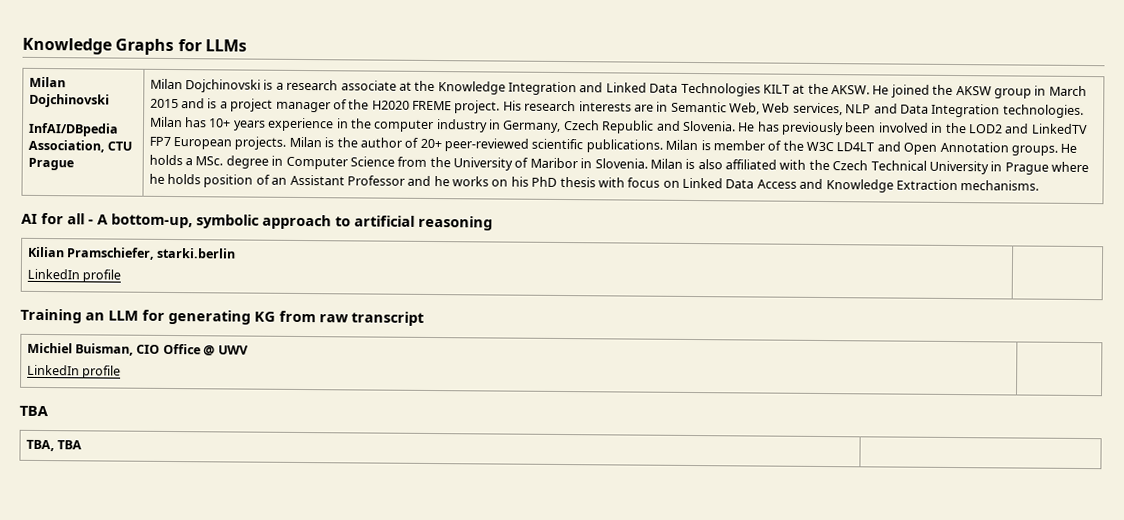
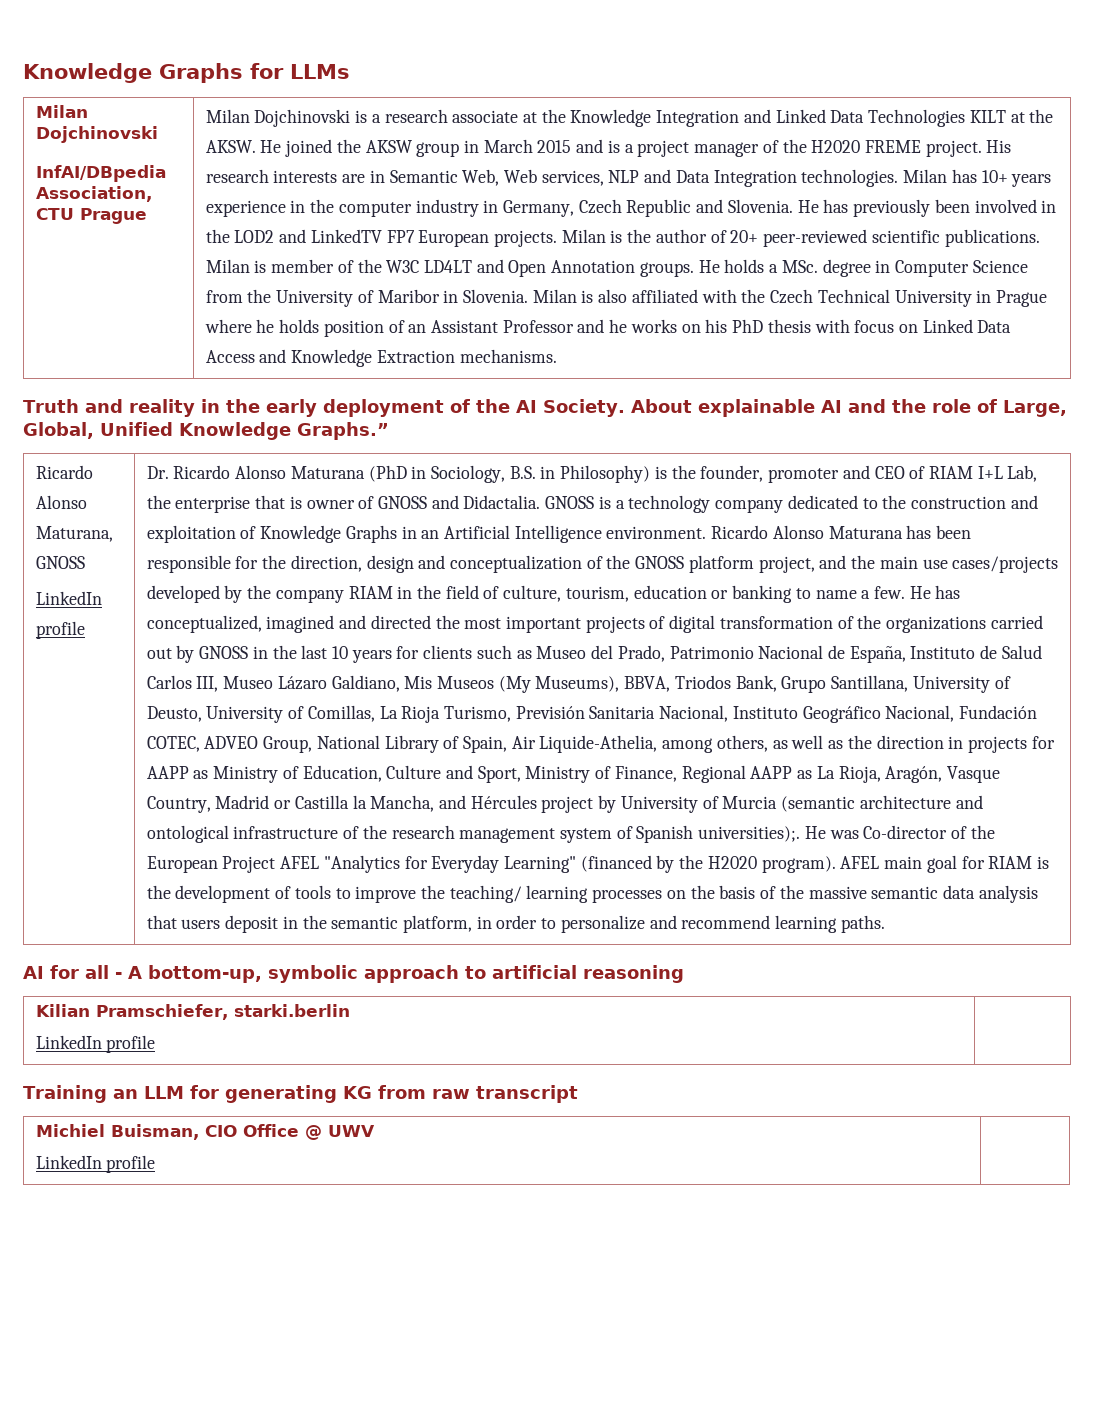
(1040, 185) none -> [23,399,1067,417] [23,422,389,440] [35,465,93,479] [35,495,87,509] [35,526,113,542] [35,556,85,569] [35,591,102,605] [35,621,85,639] [146,465,1038,483] [146,495,1038,513] [146,525,972,543] [146,555,1059,573] [146,585,961,603] [146,615,1043,633] [146,645,1042,663] [146,675,1011,693] [146,705,1038,723] [146,735,1055,753] [146,765,1001,783] [146,795,983,813] [146,825,995,843] [146,855,1050,873] [146,885,1038,903] [146,915,885,933] // Truth and reality in the early deployment of the AI Society. About explainable AI and the role of Large, Global, Unified Knowledge Graphs.” // Ricardo Alonso Maturana, GNOSS // LinkedIn profile | Dr. Ricardo Alonso Maturana (PhD in Sociology, B.S. in Philosophy) is the founder, promoter and CEO of RIAM I+L Lab, the enterprise that is owner of GNOSS and Didactalia. GNOSS is a technology company dedicated to the construction and exploitation of Knowledge Graphs in an Artificial Intelligence environment. Ricardo Alonso Maturana has been responsible for the direction, design and conceptualization of the GNOSS platform project, and the main use cases/projects developed by the company RIAM in the field of culture, tourism, education or banking to name a few. He has conceptualized, imagined and directed the most important projects of digital transformation of the organizations carried out by GNOSS in the last 10 years for clients such as Museo del Prado, Patrimonio Nacional de España, Instituto de Salud Carlos III, Museo Lázaro Galdiano, Mis Museos (My Museums), BBVA, Triodos Bank, Grupo Santillana, University of Deusto, University of Comillas, La Rioja Turismo, Previsión Sanitaria Nacional, Instituto Geográfico Nacional, Fundación COTEC, ADVEO Group, National Library of Spain, Air Liquide-Athelia, among others, as well as the direction in projects for AAPP as Ministry of Education, Culture and Sport, Ministry of Finance, Regional AAPP as La Rioja, Aragón, Vasque Country, Madrid or Castilla la Mancha, and Hércules project by University of Murcia (semantic architecture and ontological infrastructure of the research management system of Spanish universities);. He was Co-director of the European Project AFEL "Analytics for Everyday Learning" (financed by the H2020 program). AFEL main goal for RIAM is the development of tools to improve the teaching/ learning processes on the basis of the massive semantic data analysis that users deposit in the semantic platform, in order to personalize and recommend learning paths.
[19,405,48,417] [25,439,83,452] // TBA // TBA, TBA | -> (156, 1164) none

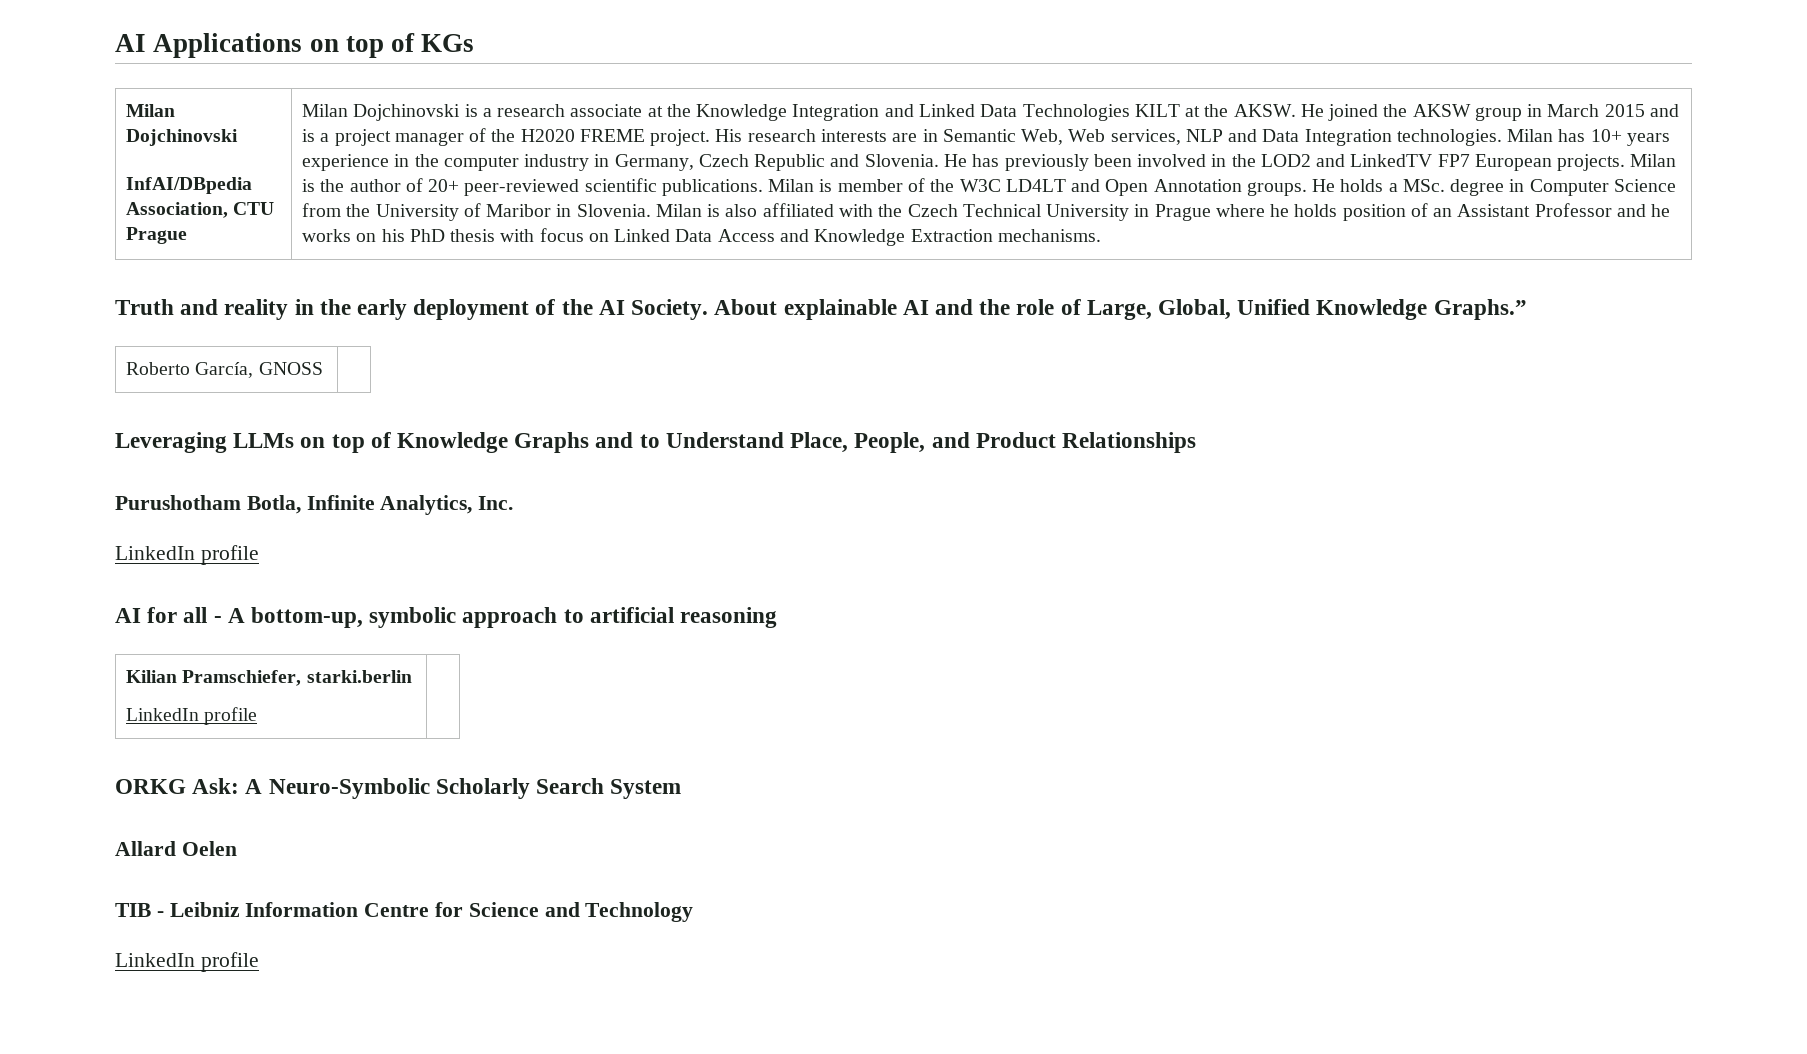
[23,63,350,83] Knowledge Graphs for LLMs -> [115,33,475,58] AI Applications on top of KGs
[35,465,93,479] [35,495,87,509] [35,526,113,542] [35,556,85,569] [35,591,102,605] [35,621,85,639] [146,465,1038,483] [146,495,1038,513] [146,525,972,543] [146,555,1059,573] [146,585,961,603] [146,615,1043,633] [146,645,1042,663] [146,675,1011,693] [146,705,1038,723] [146,735,1055,753] [146,765,1001,783] [146,795,983,813] [146,825,995,843] [146,855,1050,873] [146,885,1038,903] [146,915,885,933] Ricardo Alonso Maturana, GNOSS // LinkedIn profile | Dr. Ricardo Alonso Maturana (PhD in Sociology, B.S. in Philosophy) is the founder, promoter and CEO of RIAM I+L Lab, the enterprise that is owner of GNOSS and Didactalia. GNOSS is a technology company dedicated to the construction and exploitation of Knowledge Graphs in an Artificial Intelligence environment. Ricardo Alonso Maturana has been responsible for the direction, design and conceptualization of the GNOSS platform project, and the main use cases/projects developed by the company RIAM in the field of culture, tourism, education or banking to name a few. He has conceptualized, imagined and directed the most important projects of digital transformation of the organizations carried out by GNOSS in the last 10 years for clients such as Museo del Prado, Patrimonio Nacional de España, Instituto de Salud Carlos III, Museo Lázaro Galdiano, Mis Museos (My Museums), BBVA, Triodos Bank, Grupo Santillana, University of Deusto, University of Comillas, La Rioja Turismo, Previsión Sanitaria Nacional, Instituto Geográfico Nacional, Fundación COTEC, ADVEO Group, National Library of Spain, Air Liquide-Athelia, among others, as well as the direction in projects for AAPP as Ministry of Education, Culture and Sport, Ministry of Finance, Regional AAPP as La Rioja, Aragón, Vasque Country, Madrid or Castilla la Mancha, and Hércules project by University of Murcia (semantic architecture and ontological infrastructure of the research management system of Spanish universities);. He was Co-director of the European Project AFEL "Analytics for Everyday Learning" (financed by the H2020 program). AFEL main goal for RIAM is the development of tools to improve the teaching/ learning processes on the basis of the massive semantic data analysis that users deposit in the semantic platform, in order to personalize and recommend learning paths. -> [126,362,323,378] [115,432,1196,453] [115,495,514,515] [115,545,259,565] Roberto García, GNOSS | // Leveraging LLMs on top of Knowledge Graphs and to Understand Place, People, and Product Relationships // Purushotham Botla, Infinite Analytics, Inc. // LinkedIn profile
[23,1085,578,1103] [35,1124,375,1140] [35,1155,156,1173] Training an LLM for generating KG from raw transcript // Michiel Buisman, CIO Office @ UWV // LinkedIn profile | -> [115,778,682,799] [115,841,237,856] [115,902,694,922] [115,952,259,972] ORKG Ask: A Neuro-Symbolic Scholarly Search System // Allard Oelen // TIB - Leibniz Information Centre for Science and Technology // LinkedIn profile

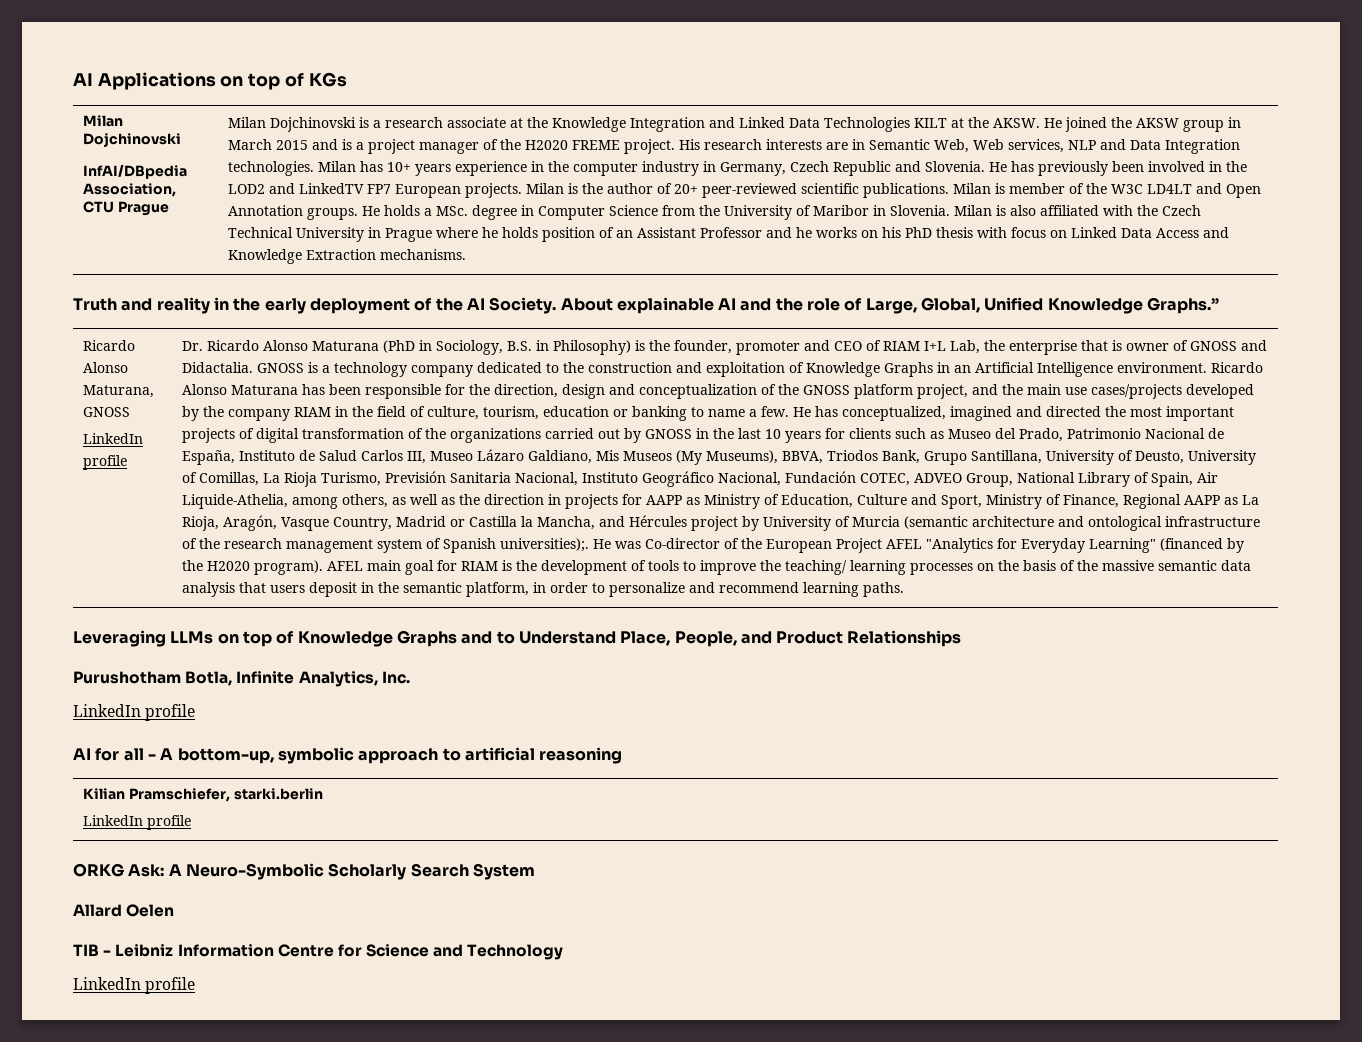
[126,362,323,378] Roberto García, GNOSS | -> [83,340,136,351] [83,362,129,373] [83,385,155,398] [83,407,131,417] [83,433,144,444] [83,455,128,470] [182,340,1268,355] [182,362,1264,377] [182,384,1255,399] [182,406,1235,421] [182,428,1225,443] [182,449,1257,465] [182,471,1219,487] [182,494,1260,509] [182,515,1261,531] [182,538,1245,553] [182,560,1252,575] [182,582,905,597] Ricardo Alonso Maturana, GNOSS // LinkedIn profile | Dr. Ricardo Alonso Maturana (PhD in Sociology, B.S. in Philosophy) is the founder, promoter and CEO of RIAM I+L Lab, the enterprise that is owner of GNOSS and Didactalia. GNOSS is a technology company dedicated to the construction and exploitation of Knowledge Graphs in an Artificial Intelligence environment. Ricardo Alonso Maturana has been responsible for the direction, design and conceptualization of the GNOSS platform project, and the main use cases/projects developed by the company RIAM in the field of culture, tourism, education or banking to name a few. He has conceptualized, imagined and directed the most important projects of digital transformation of the organizations carried out by GNOSS in the last 10 years for clients such as Museo del Prado, Patrimonio Nacional de España, Instituto de Salud Carlos III, Museo Lázaro Galdiano, Mis Museos (My Museums), BBVA, Triodos Bank, Grupo Santillana, University of Deusto, University of Comillas, La Rioja Turismo, Previsión Sanitaria Nacional, Instituto Geográfico Nacional, Fundación COTEC, ADVEO Group, National Library of Spain, Air Liquide-Athelia, among others, as well as the direction in projects for AAPP as Ministry of Education, Culture and Sport, Ministry of Finance, Regional AAPP as La Rioja, Aragón, Vasque Country, Madrid or Castilla la Mancha, and Hércules project by University of Murcia (semantic architecture and ontological infrastructure of the research management system of Spanish universities);. He was Co-director of the European Project AFEL "Analytics for Everyday Learning" (financed by the H2020 program). AFEL main goal for RIAM is the development of tools to improve the teaching/ learning processes on the basis of the massive semantic data analysis that users deposit in the semantic platform, in order to personalize and recommend learning paths.

